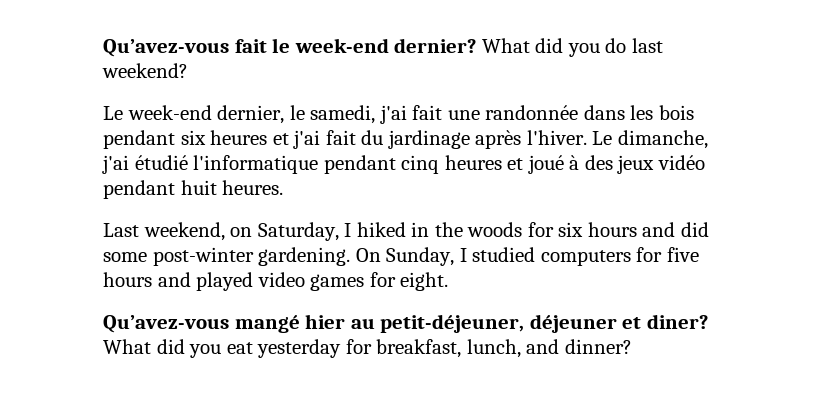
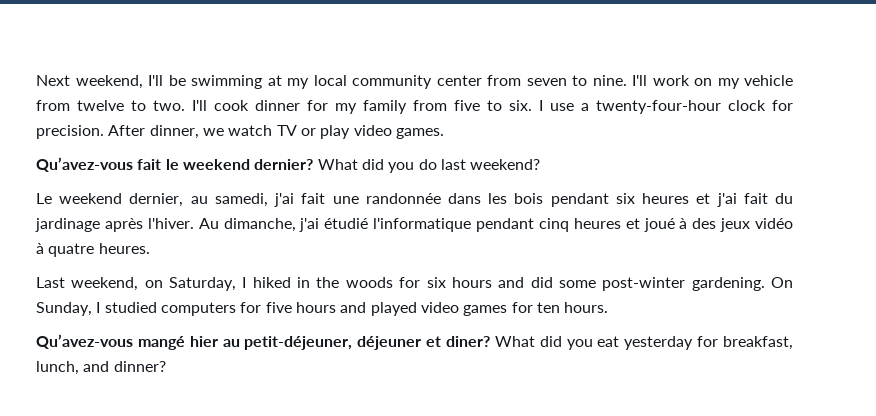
(103, 48) none -> [36,75,793,89] [36,100,793,114] [36,125,444,139] Next weekend, I'll be swimming at my local community center from seven to nine. I'll work on my vehicle from twelve to two. I'll cook dinner for my family from five to six. I use a twenty-four-hour clock for precision. After dinner, we watch TV or play video games. //
[294,38,389,53] week-end -> [182,159,250,170] weekend
[127,105,305,124] week-end dernier, le -> [59,193,208,207] weekend dernier, au
[592,131,613,145] Le -> [198,218,219,229] Au
[103,180,217,199] pendant huit -> [36,243,95,257] à quatre
[400,272,449,291] eight. -> [536,302,609,313] ten hours.

